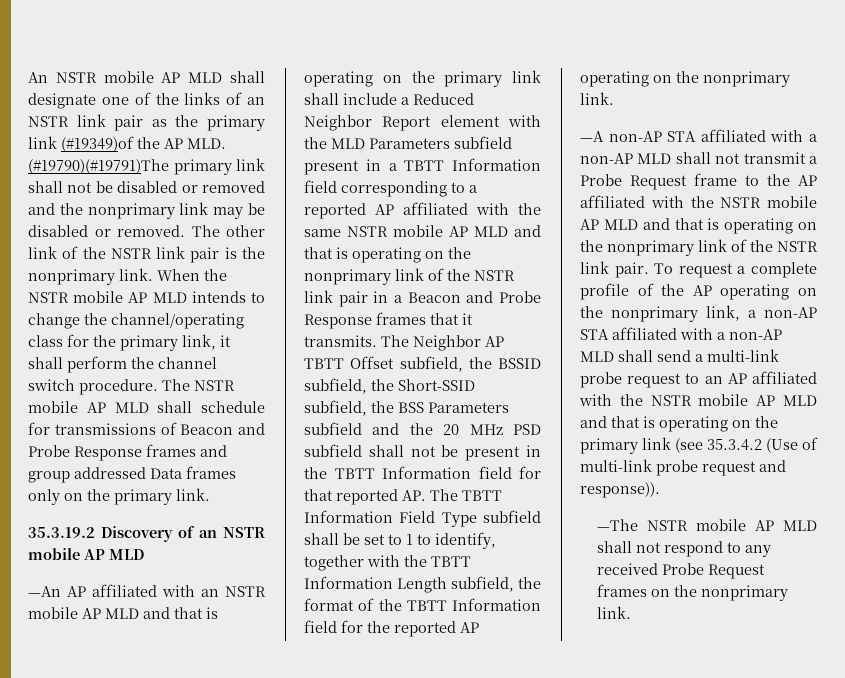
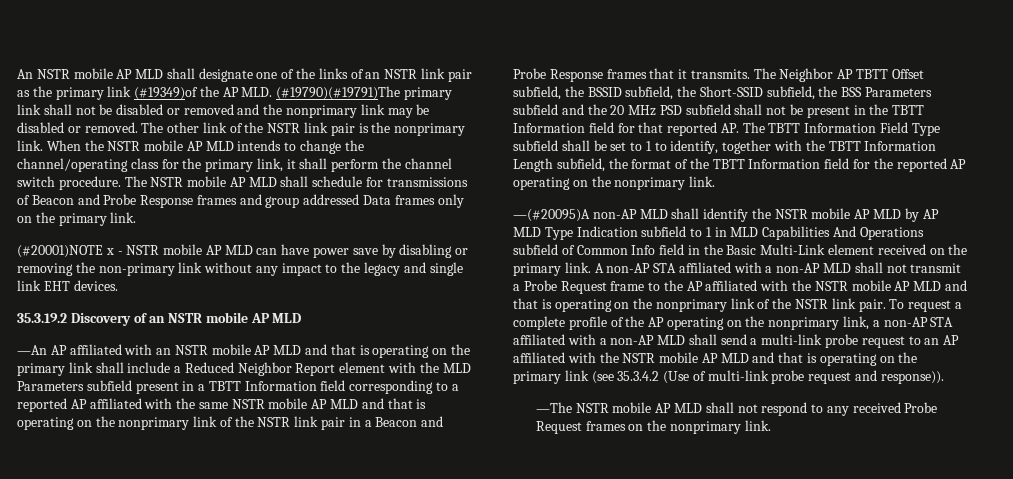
(210, 494) none -> [17,244,469,258] [17,262,463,276] [17,280,118,291] // (#20001)NOTE x - NSTR mobile AP MLD can have power save by disabling or removing the non-primary link without any impact to the legacy and single link EHT devices.
[580,131,604,142] —A -> [513,208,939,222] [513,226,924,240] [513,244,968,255] [513,262,604,276] —(#20095)A non-AP MLD shall identify the NSTR mobile AP MLD by AP MLD Type Indication subfield to 1 in MLD Capabilities And Operations subfield of Common Info field in the Basic Multi-Link element received on the primary link. A

